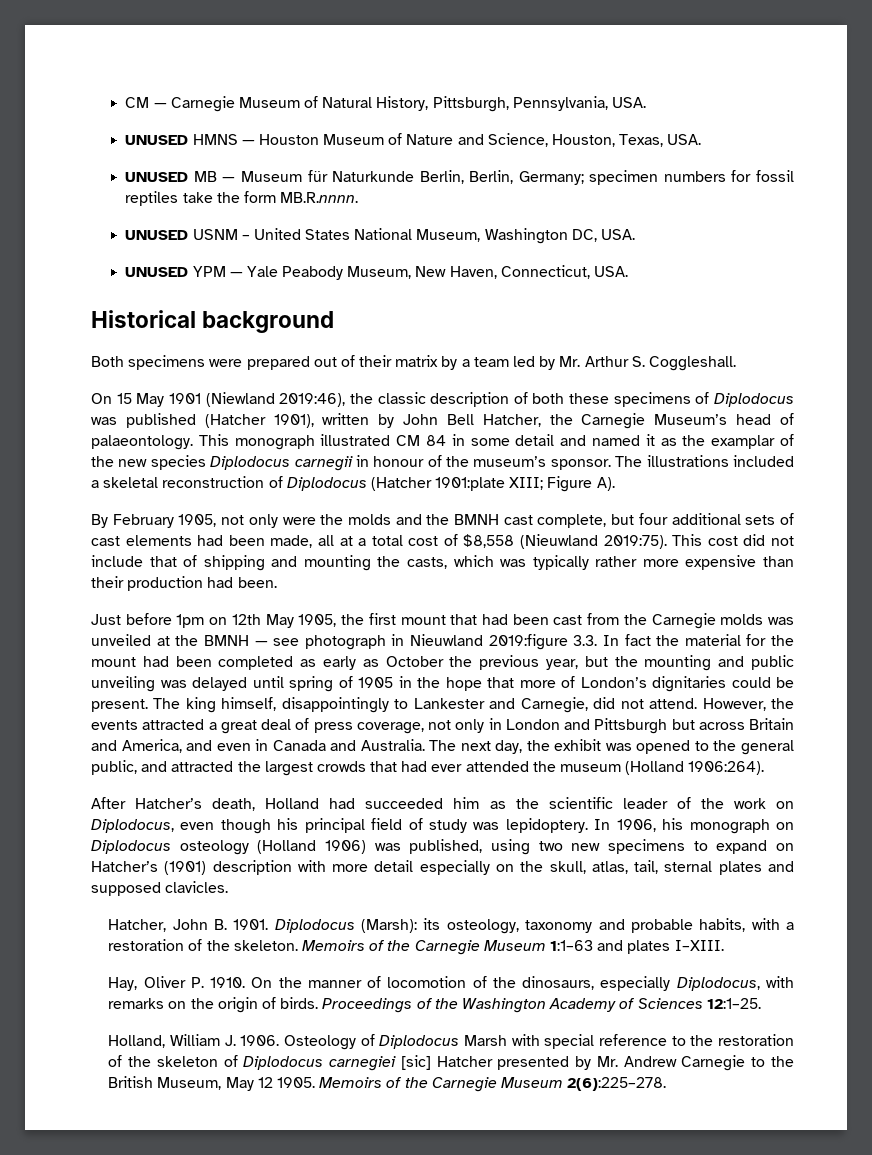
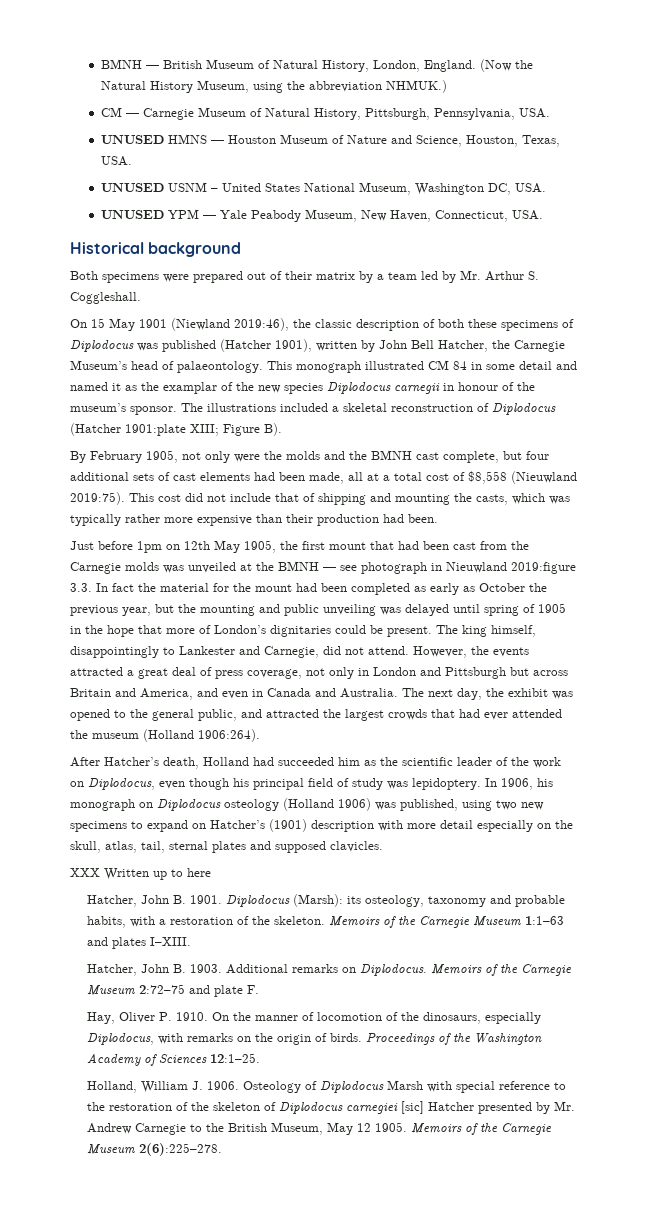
(125, 102) none -> [101,59,534,72] [101,80,448,93] BMNH — British Museum of Natural History, London, England. (Now the Natural History Museum, using the abbreviation NHMUK.) //
[125,170,794,185] [125,191,359,206] // UNUSED MB — Museum für Naturkunde Berlin, Berlin, Germany; specimen numbers for fossil reptiles take the form MB.R.nnnn. -> (133, 161) none
[596,477,615,491] A). -> [264,423,282,436] B).
(229, 887) none -> [70,868,211,880] // XXX Written up to here
(724, 945) none -> [86,964,572,976] [86,984,259,997] // Hatcher, John B. 1903. Additional remarks on Diplodocus. Memoirs of the Carnegie Museum 2:72–75 and plate F.

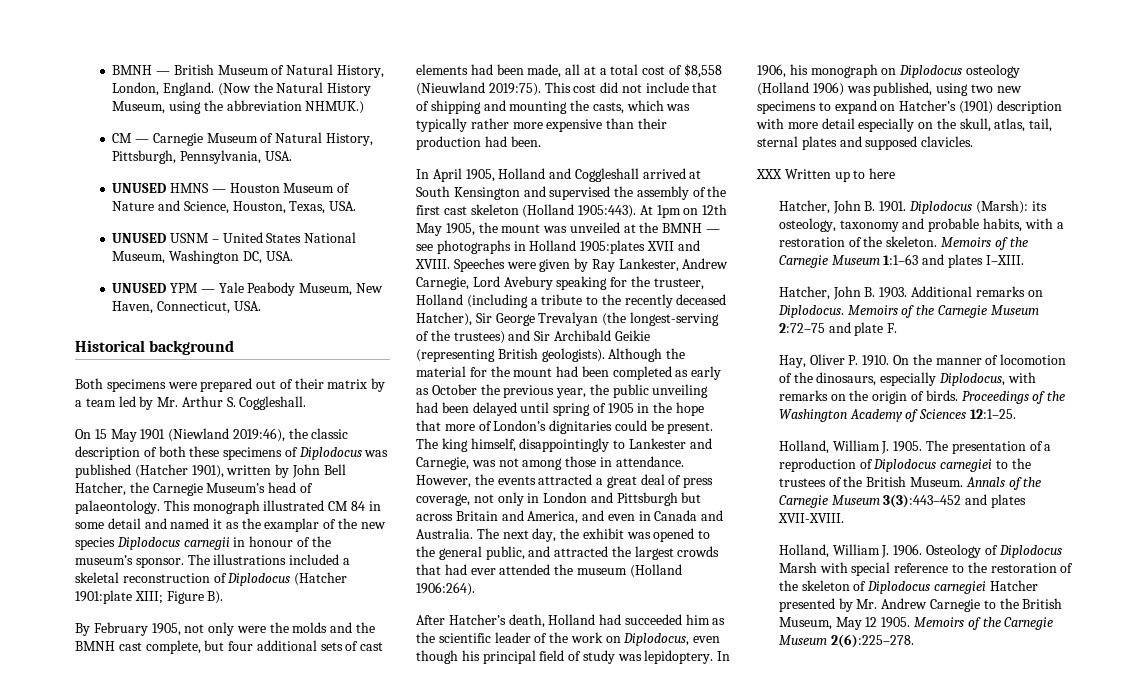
[70,541,133,550] Just before -> [416,168,702,182] [416,186,727,200] [416,204,653,218] In April 1905, Holland and Coggleshall arrived at South Kensington and supervised the assembly of the first cast skeleton (Holland 1905:443). At
[302,541,529,550] [70,562,159,574] first mount that had been cast from the Carnegie molds -> [501,224,541,233] mount
[361,562,576,574] [70,583,134,592] photograph in Nieuwland 2019:figure 3.3. In fact -> [436,240,700,254] [415,258,729,272] [416,276,704,290] [416,294,727,308] [416,312,719,326] [416,330,650,344] [416,348,663,362] photographs in Holland 1905:plates XVII and XVIII. Speeches were given by Ray Lankester, Andrew Carnegie, Lord Avebury speaking for the trusteer, Holland (including a tribute to the recently deceased Hatcher), Sir George Trevalyan (the longest-serving of the trustees) and Sir Archibald Geikie (representing British geologists). Although
[155,604,401,616] but the mounting and public unveiling was -> [589,384,709,398] [416,402,469,413] the public unveiling had been
[323,646,409,655] did not attend. -> [471,456,684,470] was not among those in attendance.
(260, 1058) none -> [778,440,1052,454] [778,458,1031,472] [778,476,1042,490] [778,494,1027,508] [777,513,844,523] // Holland, William J. 1905. The presentation of a reproduction of Diplodocus carnegiei to the trustees of the British Museum. Annals of the Carnegie Museum 3(3):443–452 and plates XVII-XVIII.
[400,1101,424,1114] [sic] -> (987, 587) none

